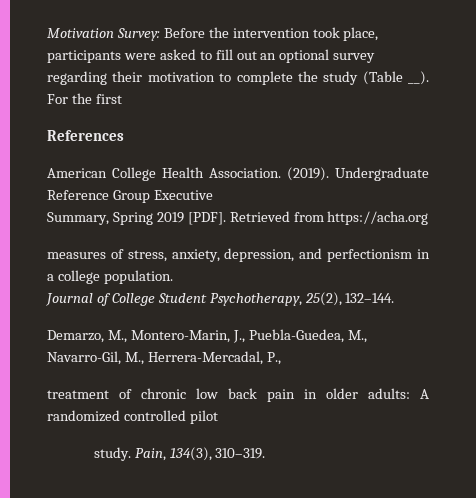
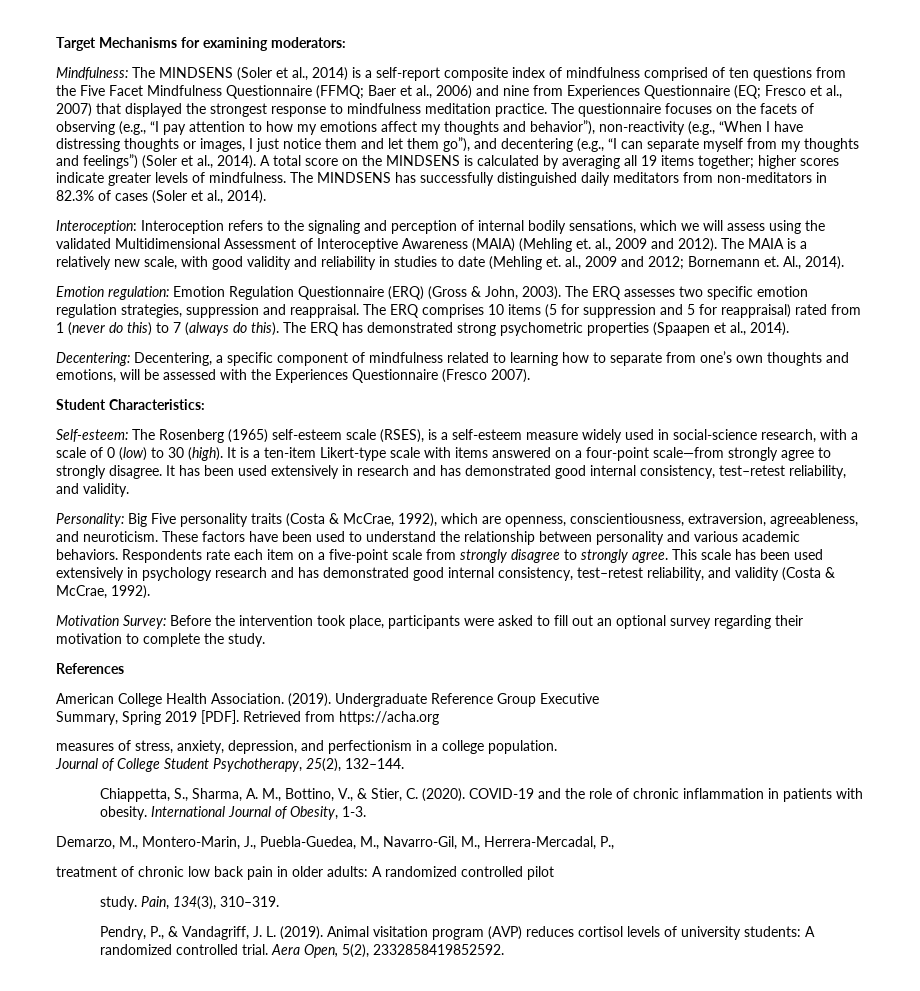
(47, 33) none -> [56,37,346,51] [56,67,846,81] [56,85,842,99] [56,103,814,117] [56,120,803,135] [56,137,859,152] [56,154,839,169] [56,172,827,186] [56,190,266,204] [56,220,825,234] [56,238,807,252] [56,256,844,270] [56,286,808,300] [56,304,861,318] [56,322,789,336] [56,351,849,366] [56,369,530,383] [56,399,205,410] [56,429,858,443] [56,447,831,461] [56,465,846,479] [56,483,129,497] [56,513,858,527] [56,531,800,545] [56,549,823,563] [56,567,835,581] [56,585,150,599] Target Mechanisms for examining moderators: // Mindfulness: The MINDSENS (Soler et al., 2014) is a self-report composite index of mindfulness comprised of ten questions from the Five Facet Mindfulness Questionnaire (FFMQ; Baer et al., 2006) and nine from Experiences Questionnaire (EQ; Fresco et al., 2007) that displayed the strongest response to mindfulness meditation practice. The questionnaire focuses on the facets of observing (e.g., “I pay attention to how my emotions affect my thoughts and behavior”), non-reactivity (e.g., “When I have distressing thoughts or images, I just notice them and let them go”), and decentering (e.g., “I can separate myself from my thoughts and feelings”) (Soler et al., 2014). A total score on the MINDSENS is calculated by averaging all 19 items together; higher scores indicate greater levels of mindfulness. The MINDSENS has successfully distinguished daily meditators from non-meditators in 82.3% of cases (Soler et al., 2014). // Interoception: Interoception refers to the signaling and perception of internal bodily sensations, which we will assess using the validated Multidimensional Assessment of Interoceptive Awareness (MAIA) (Mehling et. al., 2009 and 2012). The MAIA is a relatively new scale, with good validity and reliability in studies to date (Mehling et. al., 2009 and 2012; Bornemann et. Al., 2014). // Emotion regulation: Emotion Regulation Questionnaire (ERQ) (Gross & John, 2003). The ERQ assesses two specific emotion regulation strategies, suppression and reappraisal. The ERQ comprises 10 items (5 for suppression and 5 for reappraisal) rated from 1 (never do this) to 7 (always do this). The ERQ has demonstrated strong psychometric properties (Spaapen et al., 2014). // Decentering: Decentering, a specific component of mindfulness related to learning how to separate from one’s own thoughts and emotions, will be assessed with the Experiences Questionnaire (Fresco 2007). // Student Characteristics: // Self-esteem: The Rosenberg (1965) self-esteem scale (RSES), is a self-esteem measure widely used in social-science research, with a scale of 0 (low) to 30 (high). It is a ten-item Likert-type scale with items answered on a four-point scale—from strongly agree to strongly disagree. It has been used extensively in research and has demonstrated good internal consistency, test–retest reliability, and validity. // Personality: Big Five personality traits (Costa & McCrae, 1992), which are openness, conscientiousness, extraversion, agreeableness, and neuroticism. These factors have been used to understand the relationship between personality and various academic behaviors. Respondents rate each item on a five-point scale from strongly disagree to strongly agree. This scale has been used extensively in psychology research and has demonstrated good internal consistency, test–retest reliability, and validity (Costa & McCrae, 1992). //
[323,71,429,85] [47,93,122,104] study (Table __). For the first -> [228,633,265,647] study.
(395, 298) none -> [100,788,864,802] [100,806,367,820] // Chiappetta, S., Sharma, A. M., Bottino, V., & Stier, C. (2020). COVID-19 and the role of chronic inflammation in patients with obesity. International Journal of Obesity, 1-3.
(266, 453) none -> [100,926,816,940] [100,944,505,958] // Pendry, P., & Vandagriff, J. L. (2019). Animal visitation program (AVP) reduces cortisol levels of university students: A randomized controlled trial. Aera Open, 5(2), 2332858419852592.

